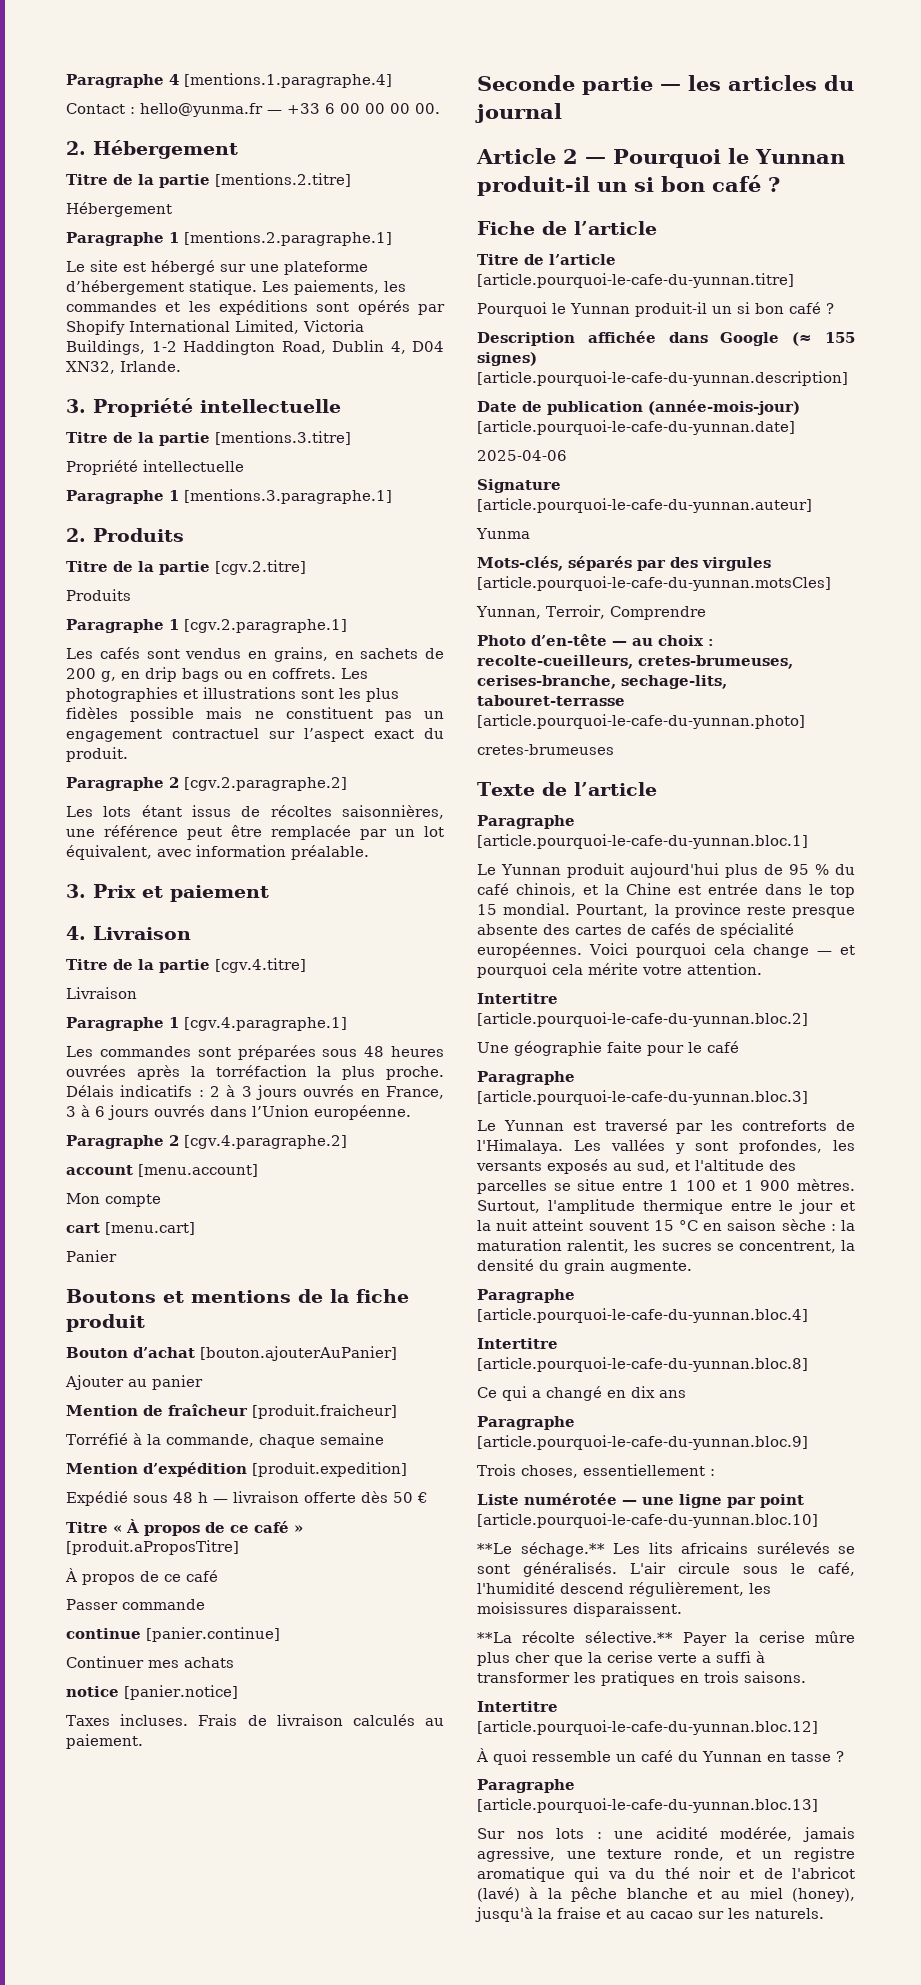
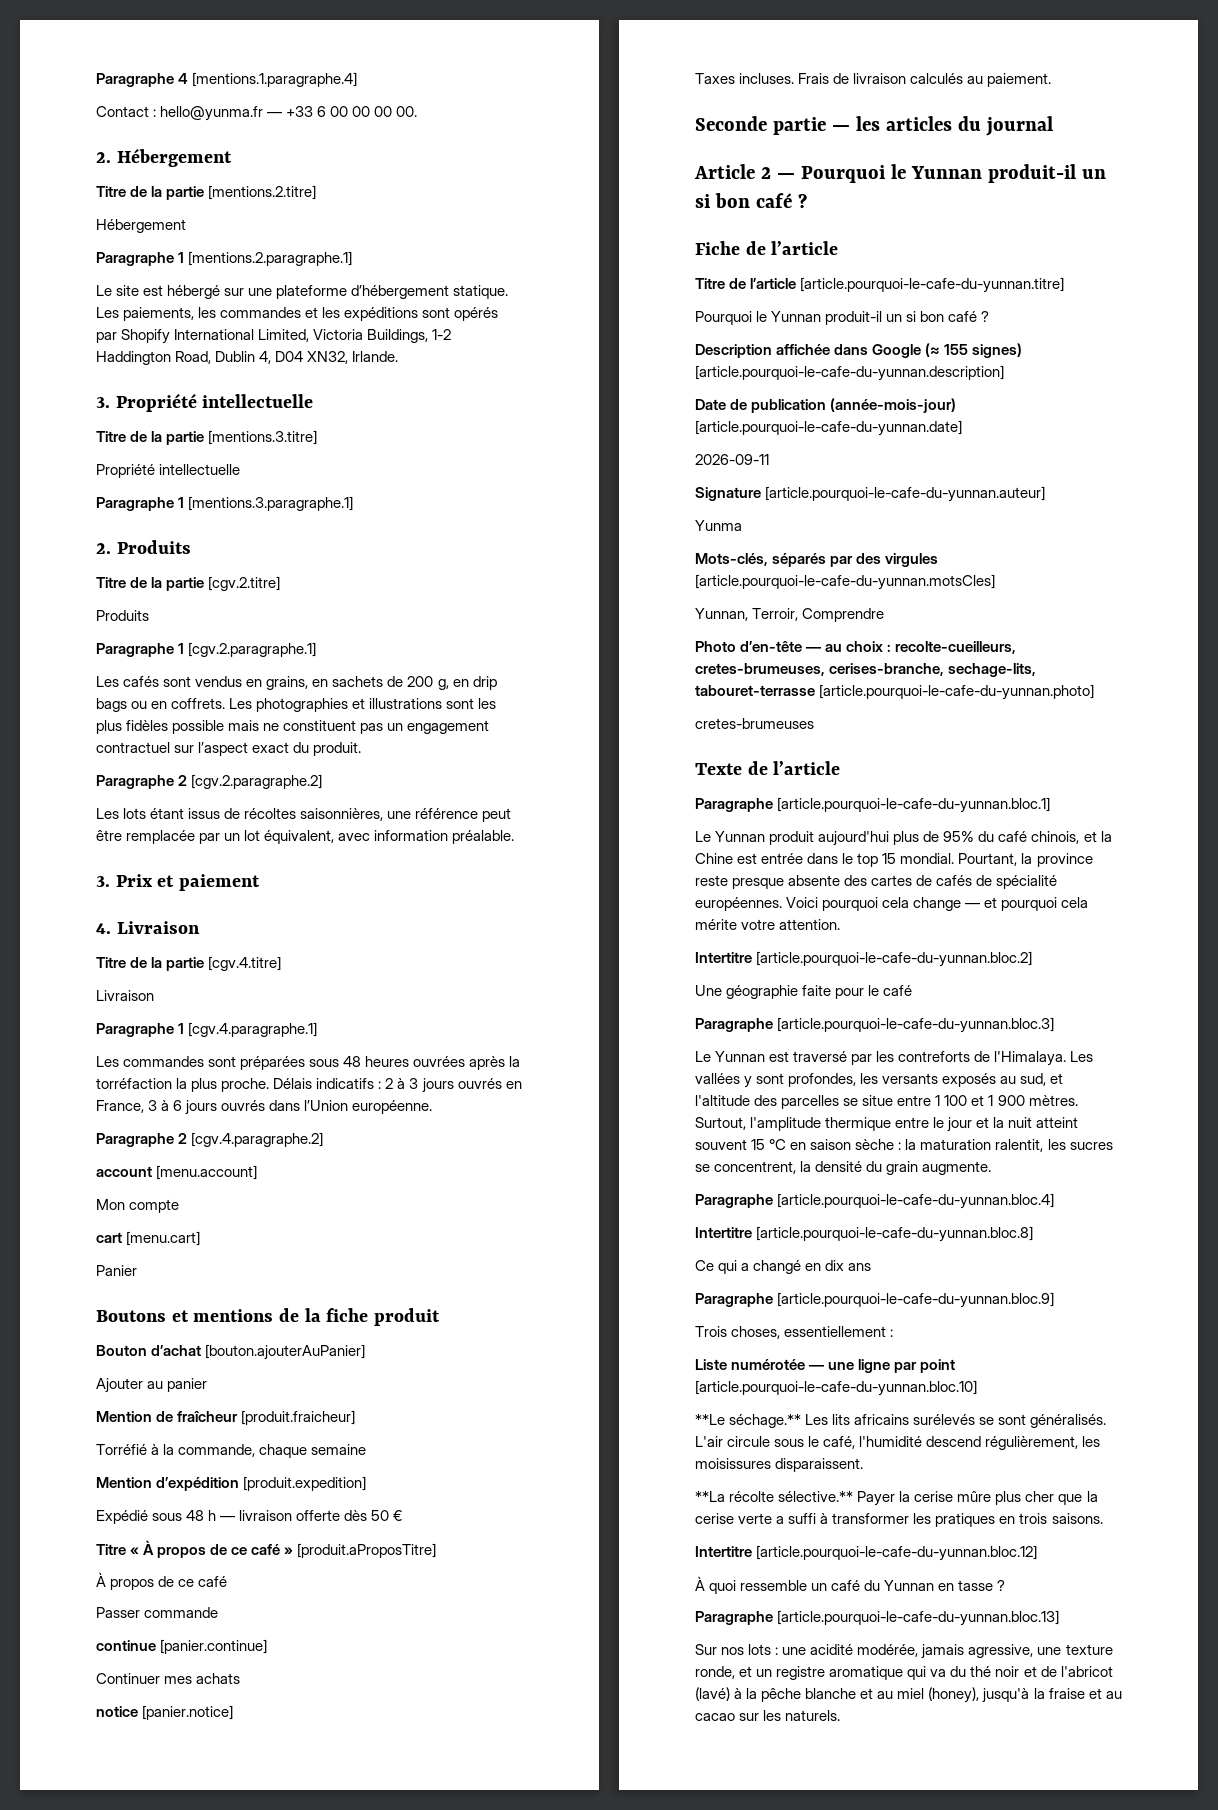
[477,450,567,461] 2025-04-06 -> [695,454,769,465] 2026-09-11
[788,864,829,875] 95 % -> [943,831,975,842] 95%

